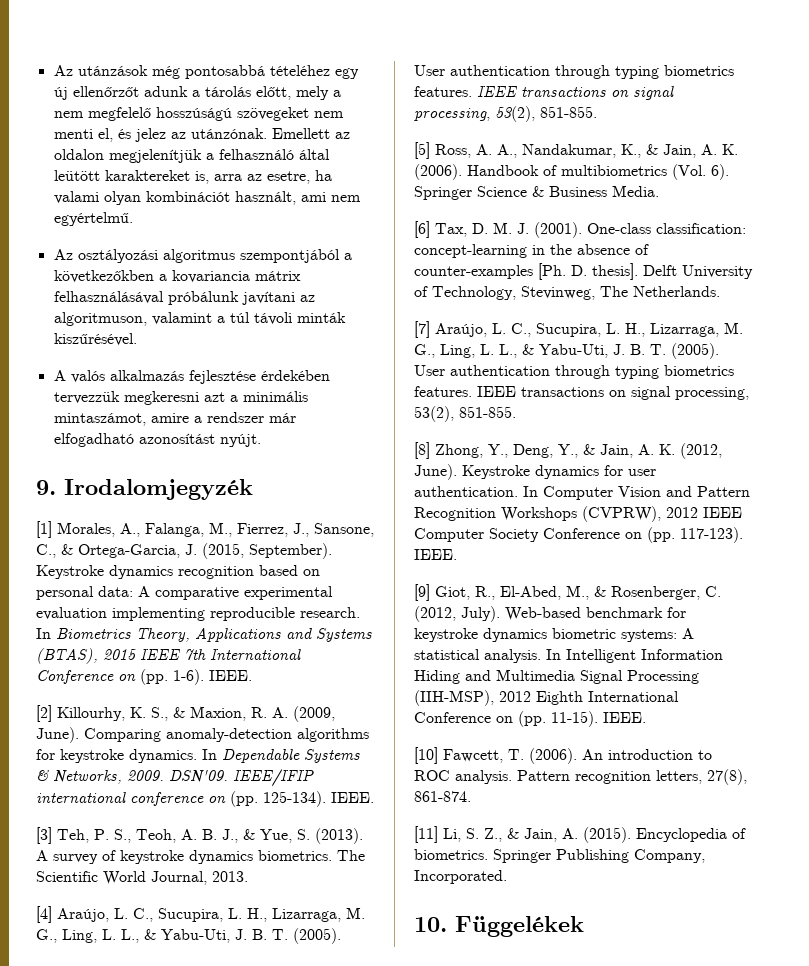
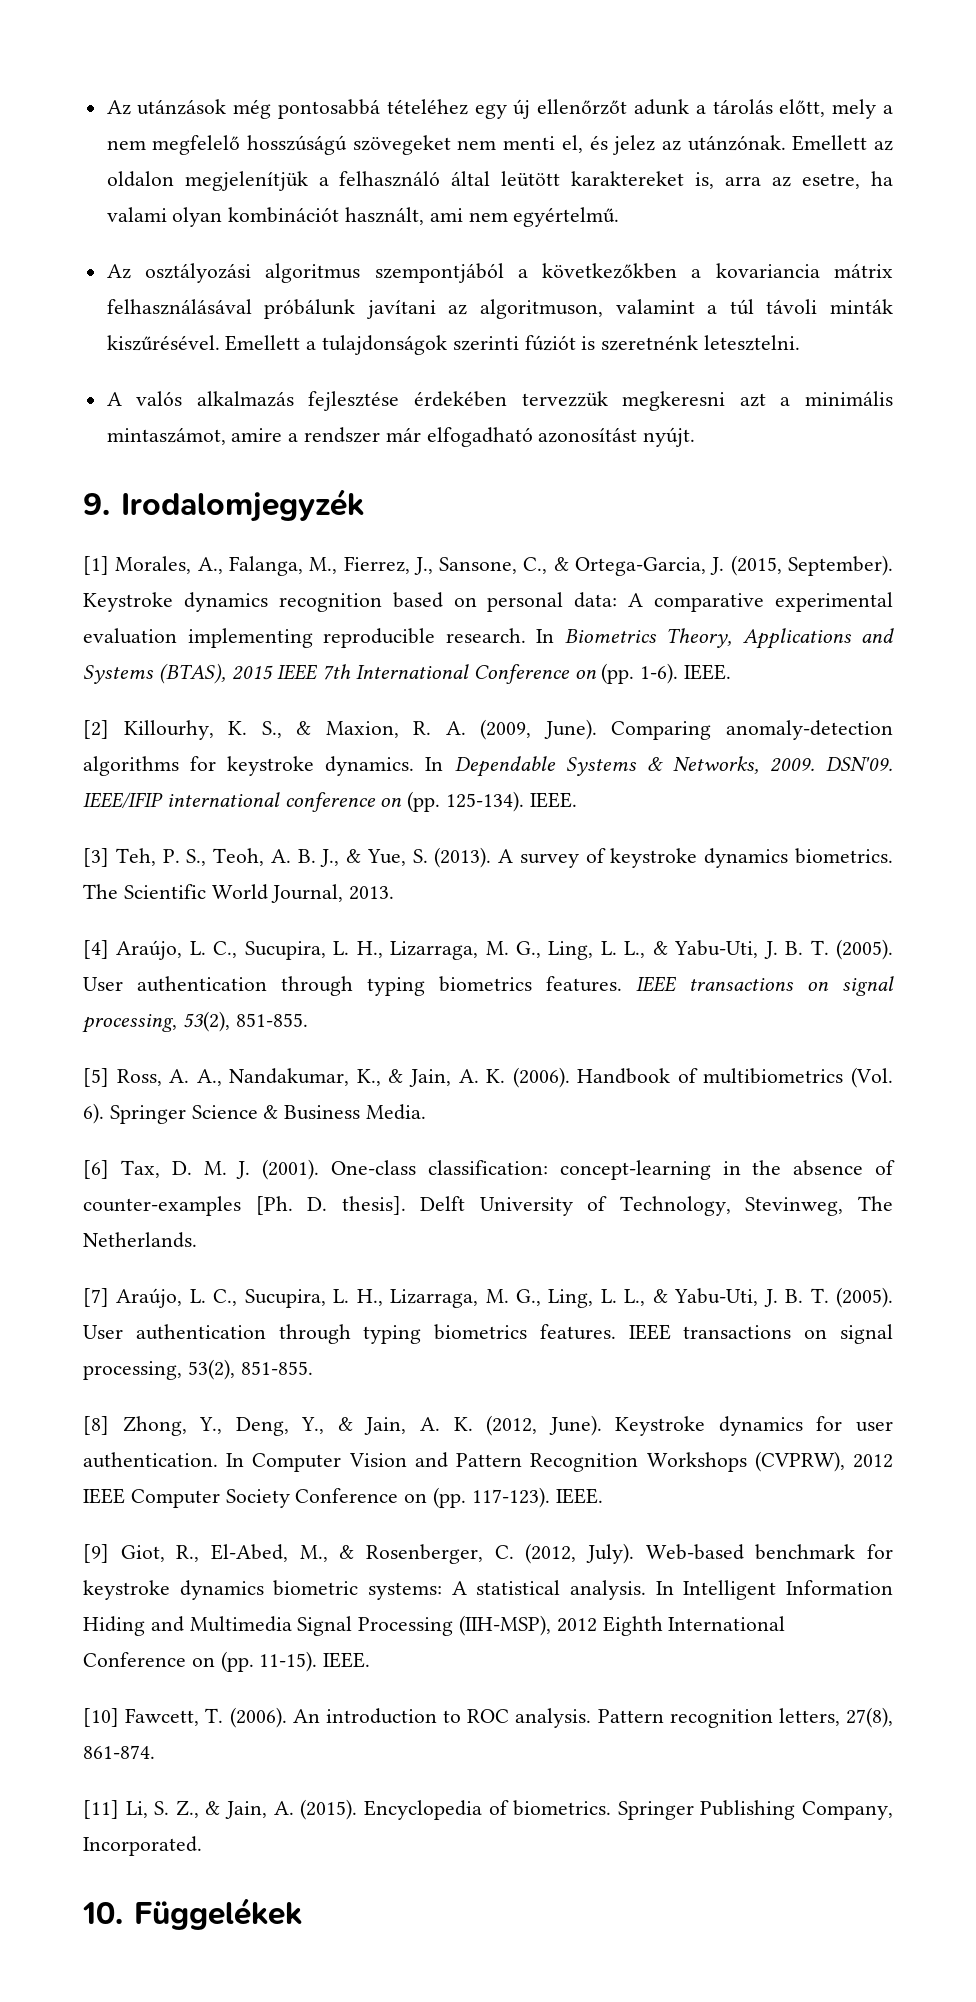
(137, 339) none -> [225,335,801,355] Emellett a tulajdonságok szerinti fúziót is szeretnénk letesztelni.

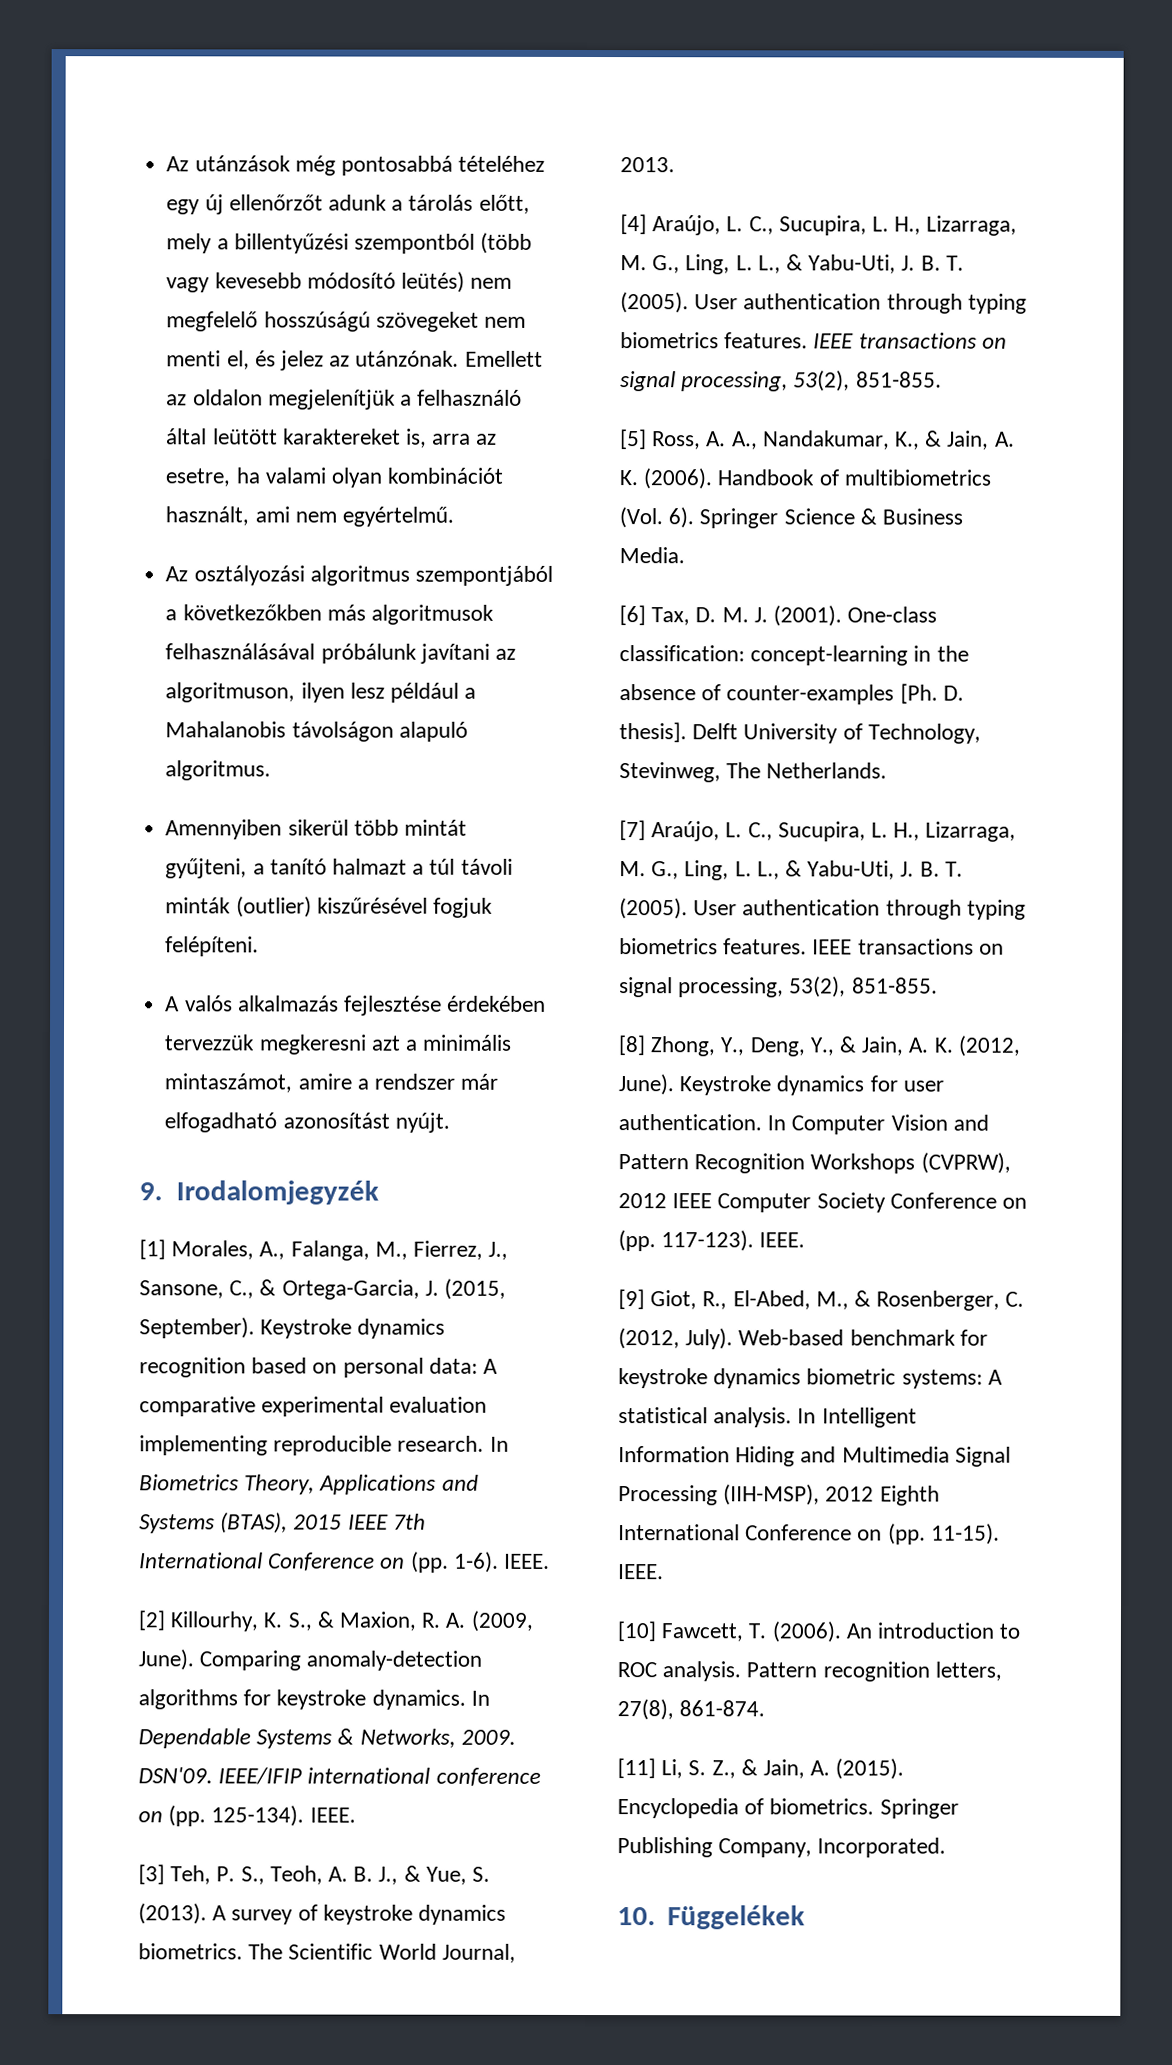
(894, 109) none -> [233,232,533,254] [166,271,465,293] billentyűzési szempontból (több vagy kevesebb módosító leütés)
[691,263,893,278] a kovariancia mátrix -> [326,604,494,625] más algoritmusok
[615,299,893,315] [106,335,801,355] valamint a túl távoli minták kiszűrésével. Emellett a tulajdonságok szerinti fúziót is szeretnénk letesztelni. -> [300,682,477,703] [165,721,468,742] [165,760,272,781] [165,819,467,840] [165,858,513,879] [165,896,493,918] [165,936,260,957] ilyen lesz például a Mahalanobis távolságon alapuló algoritmus. // Amennyiben sikerül több mintát gyűjteni, a tanító halmazt a túl távoli minták (outlier) kiszűrésével fogjuk felépíteni.

